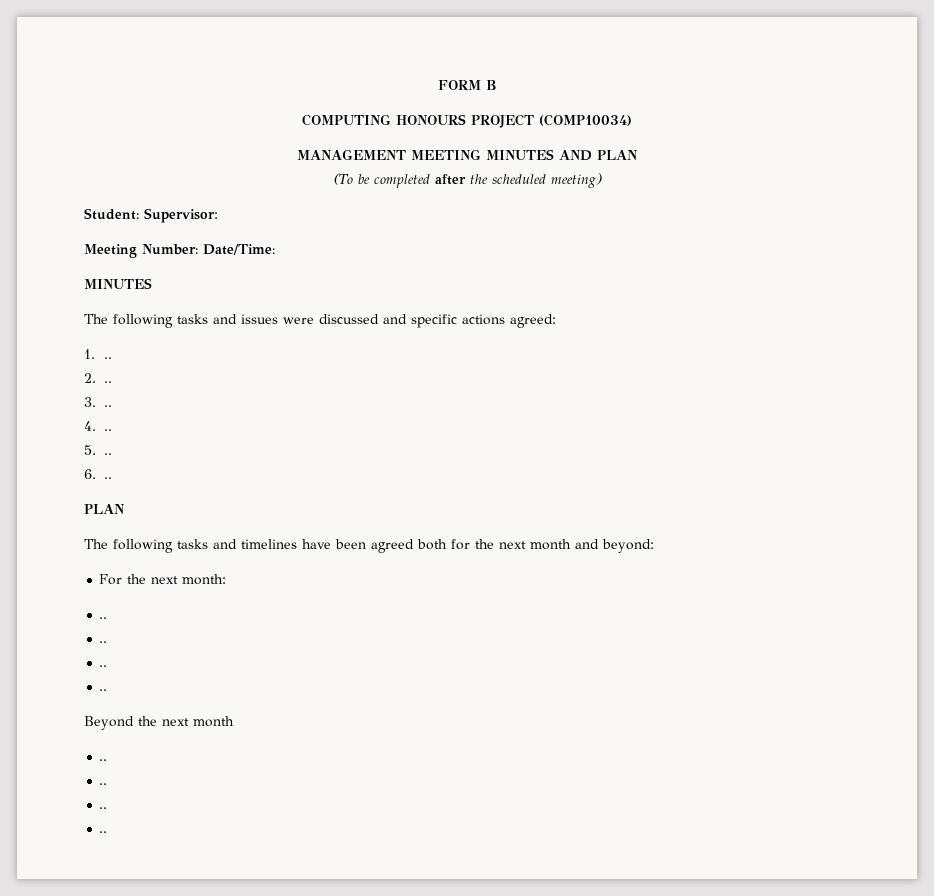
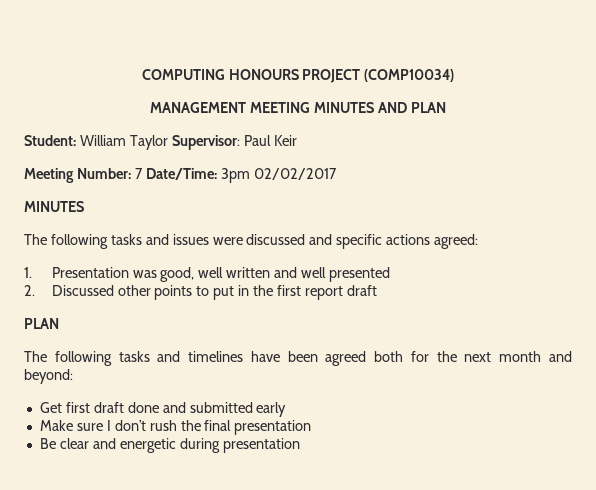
[437,80,497,90] FORM B // -> (141, 74) none
[333,173,602,188] // (To be completed after the scheduled meeting) -> (446, 107) none
(139, 214) none -> [79,135,168,150] William Taylor
(218, 215) none -> [243,135,297,146] Paul Keir
(198, 249) none -> [134,168,143,179] 7
(275, 249) none -> [220,168,337,183] 3pm 02/02/2017
[103,357,112,359] [84,373,112,383] [84,397,112,407] [84,421,112,431] [84,445,112,455] [84,469,112,479] .. // 2. .. // 3. .. // 4. .. // 5. .. // 6. .. -> [51,267,391,282] [24,285,377,300] Presentation was good, well written and well presented // 2. Discussed other points to put in the first report draft
[99,574,227,585] [99,617,108,619] [99,641,108,643] [99,665,108,667] [99,689,108,691] [84,716,234,730] [99,759,108,761] [99,783,108,785] [99,807,108,809] [99,831,108,833] For the next month: // .. // .. // .. // .. // Beyond the next month // .. // .. // .. // .. -> [39,402,287,417] [39,420,312,435] [39,438,300,453] Get first draft done and submitted early // Make sure I don’t rush the final presentation // Be clear and energetic during presentation

